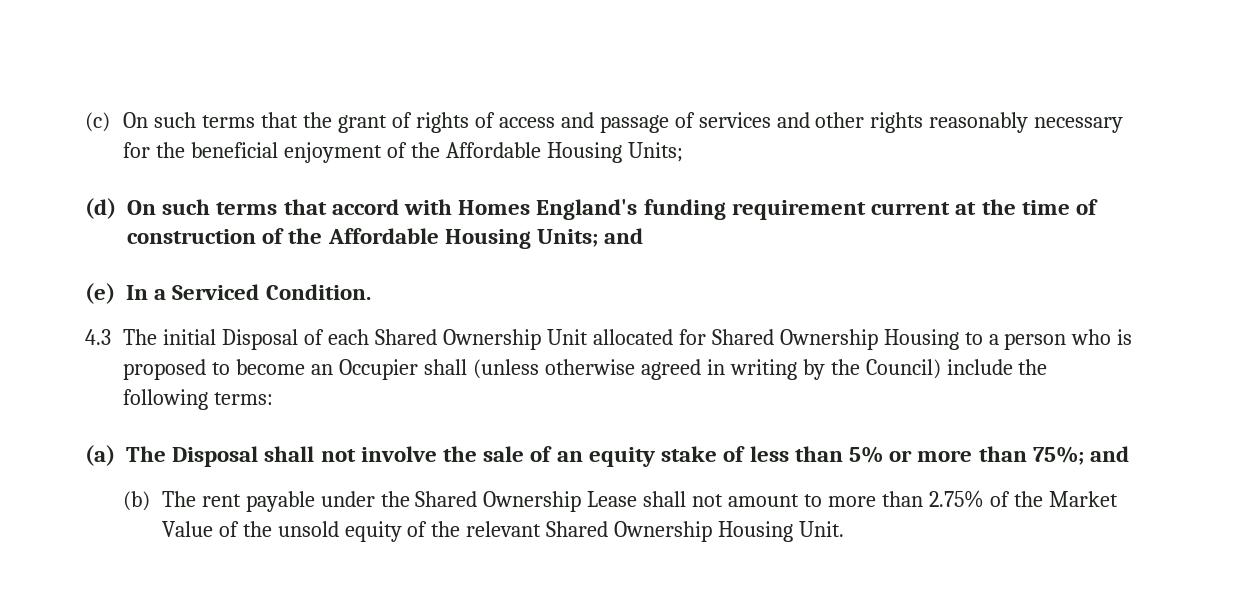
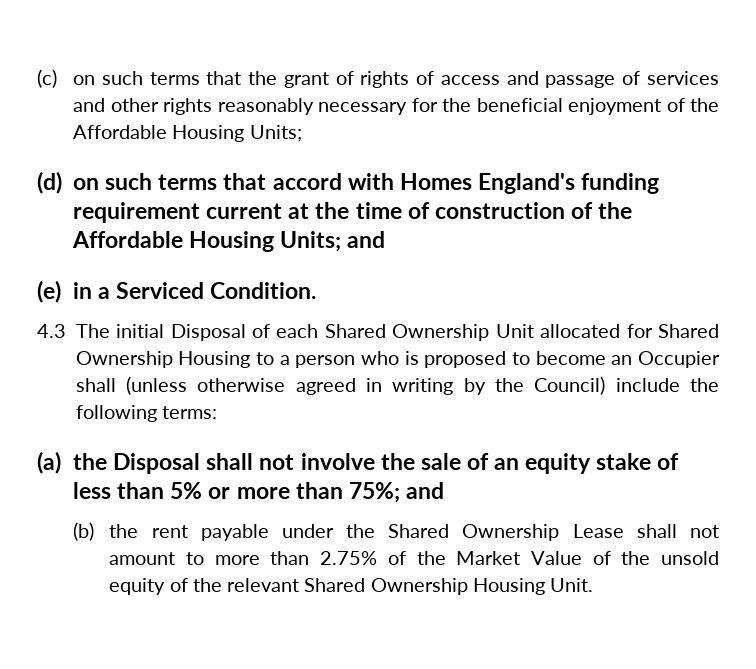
[123,112,149,128] On -> [73,75,96,85] on
[127,200,156,215] On -> [73,178,100,190] on
[126,285,148,300] In -> [73,282,93,299] in
[126,446,166,462] The -> [73,453,108,470] the
[161,491,196,507] The -> [109,524,139,538] the

